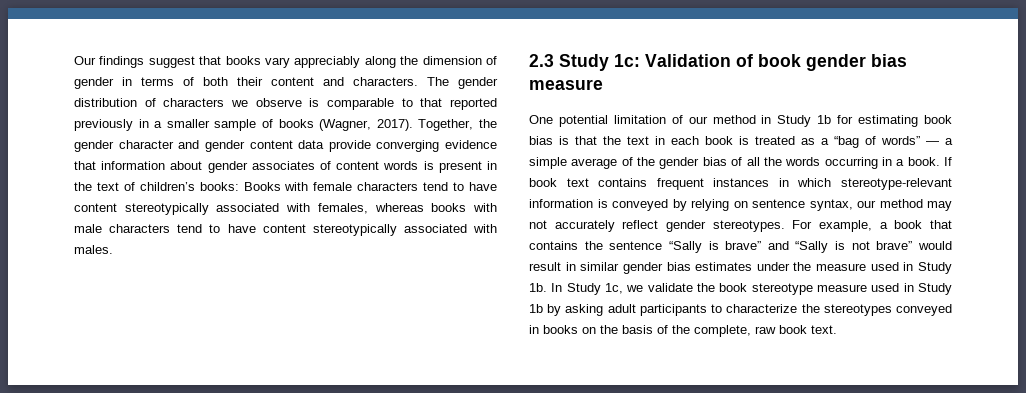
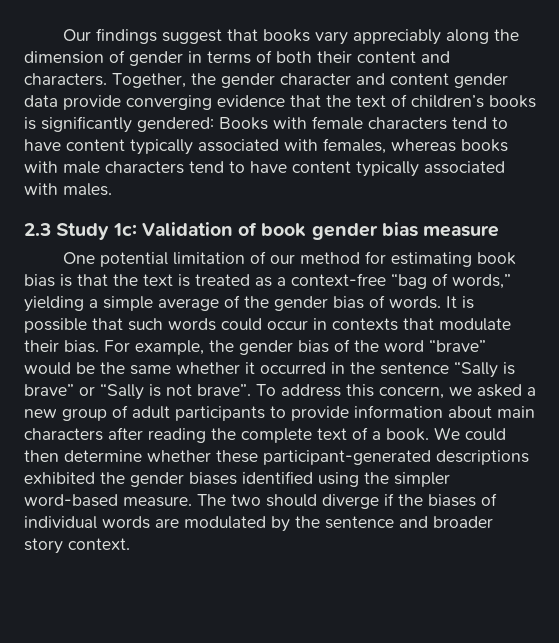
[427,77,498,89] [74,98,498,110] [74,119,413,131] The gender distribution of characters we observe is comparable to that reported previously in a smaller sample of books (Wagner, 2017). -> (107, 79) none
[204,140,293,152] gender content -> [390,73,508,88] content gender
[101,161,497,173] [74,182,239,191] information about gender associates of content words is present in the text of children’s books: -> [326,94,536,108] [24,116,214,133] the text of children’s books is significantly gendered:
[124,203,209,215] stereotypically -> [130,139,193,155] typically
[312,224,397,236] stereotypically -> [356,161,419,177] typically
[761,115,832,127] in Study 1b -> (360, 258) none
[655,136,733,145] in each book -> (173, 280) none
(829, 141) none -> [291,273,386,286] context-free
[881,136,939,145] words” — -> [452,274,511,289] [24,296,84,312] words,” yielding
[746,157,952,169] [529,178,952,190] [529,199,952,211] [529,220,952,232] [529,241,578,250] all the words occurring in a book. If book text contains frequent instances in which stereotype-relevant information is conveyed by relying on sentence syntax, our method may not accurately reflect gender stereotypes. For example, a book that contains -> [389,296,474,309] [24,318,511,333] [24,339,486,355] [24,362,345,375] words. It is possible that such words could occur in contexts that modulate their bias. For example, the gender bias of the word “brave” would be the same whether it occurred in
[767,241,789,250] and -> [79,386,95,396] or
[876,241,952,250] [529,262,952,274] [529,283,952,295] [529,304,952,316] [529,325,837,337] brave” would result in similar gender bias estimates under the measure used in Study 1b. In Study 1c, we validate the book stereotype measure used in Study 1b by asking adult participants to characterize the stereotypes conveyed in books on the basis of the complete, raw book text. -> [197,384,536,399] [24,405,535,421] [24,427,506,443] [24,450,529,465] [24,471,450,487] [24,493,497,509] [24,516,493,532] [24,538,130,554] brave”. To address this concern, we asked a new group of adult participants to provide information about main characters after reading the complete text of a book. We could then determine whether these participant-generated descriptions exhibited the gender biases identified using the simpler word-based measure. The two should diverge if the biases of individual words are modulated by the sentence and broader story context.

